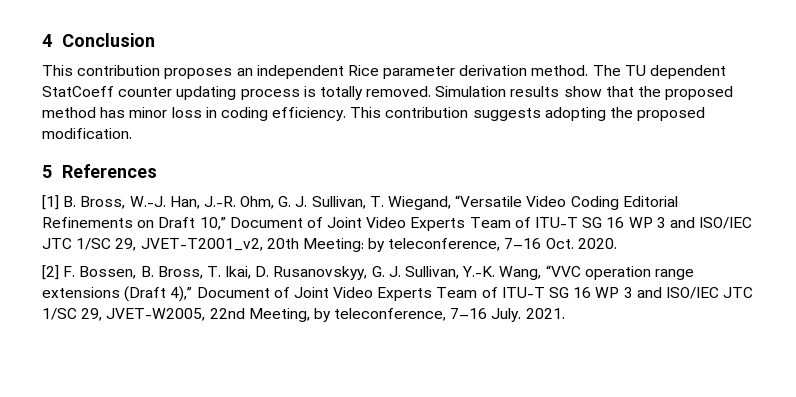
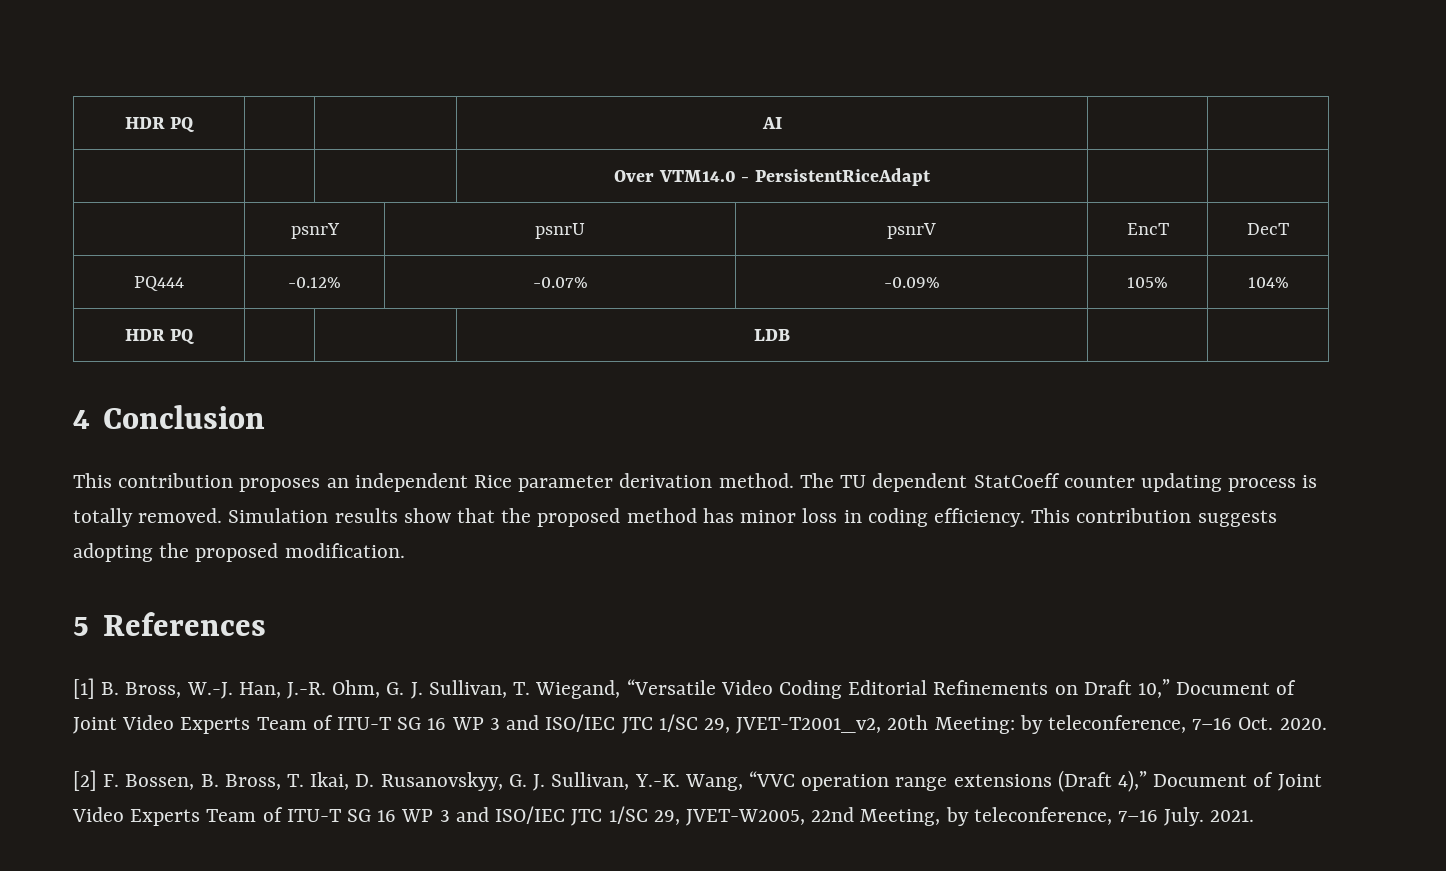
(42, 40) none -> [124,117,195,132] [761,117,782,129] [614,168,931,186] [290,223,340,239] [535,223,585,239] [887,223,936,239] [1126,223,1169,235] [1247,223,1289,235] [134,276,184,291] [288,277,341,288] [532,277,588,288] [883,277,940,288] [1127,277,1168,288] [1247,277,1289,288] [124,329,195,344] [754,329,790,341] HDR PQ | | | AI | | // | | | Over VTM14.0 - PersistentRiceAdapt | | // | psnrY | psnrU | psnrV | EncT | DecT // PQ444 | -0.12% | -0.07% | -0.09% | 105% | 104% // HDR PQ | | | LDB | | //

